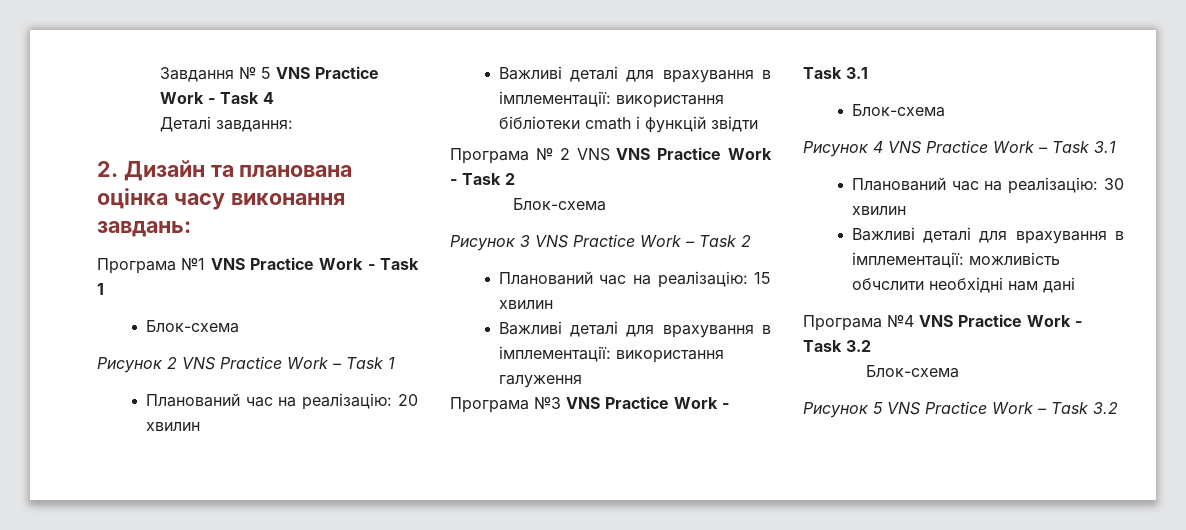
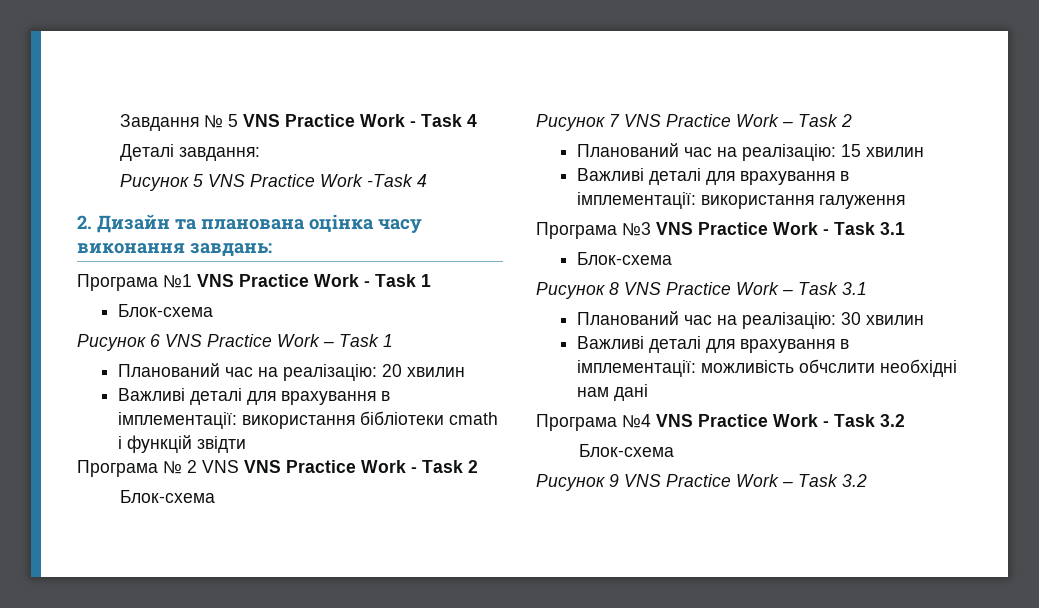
(293, 126) none -> [119,174,427,191] // Рисунок 5 VNS Practice Work -Task 4
[167,357,177,369] 2 -> [150,334,160,347] 6
[520,235,530,247] 3 -> [609,114,620,127] 7
[873,141,883,153] 4 -> [609,282,619,295] 8
[873,402,883,414] 5 -> [609,474,619,487] 9

